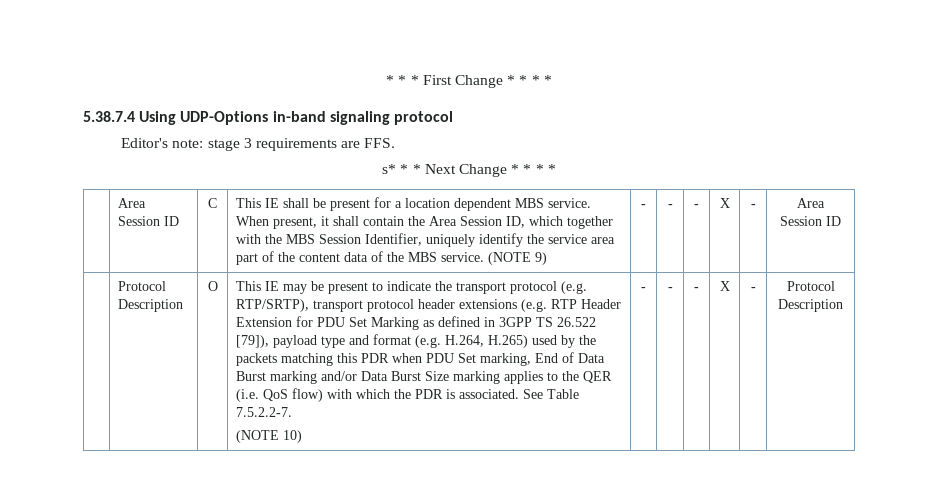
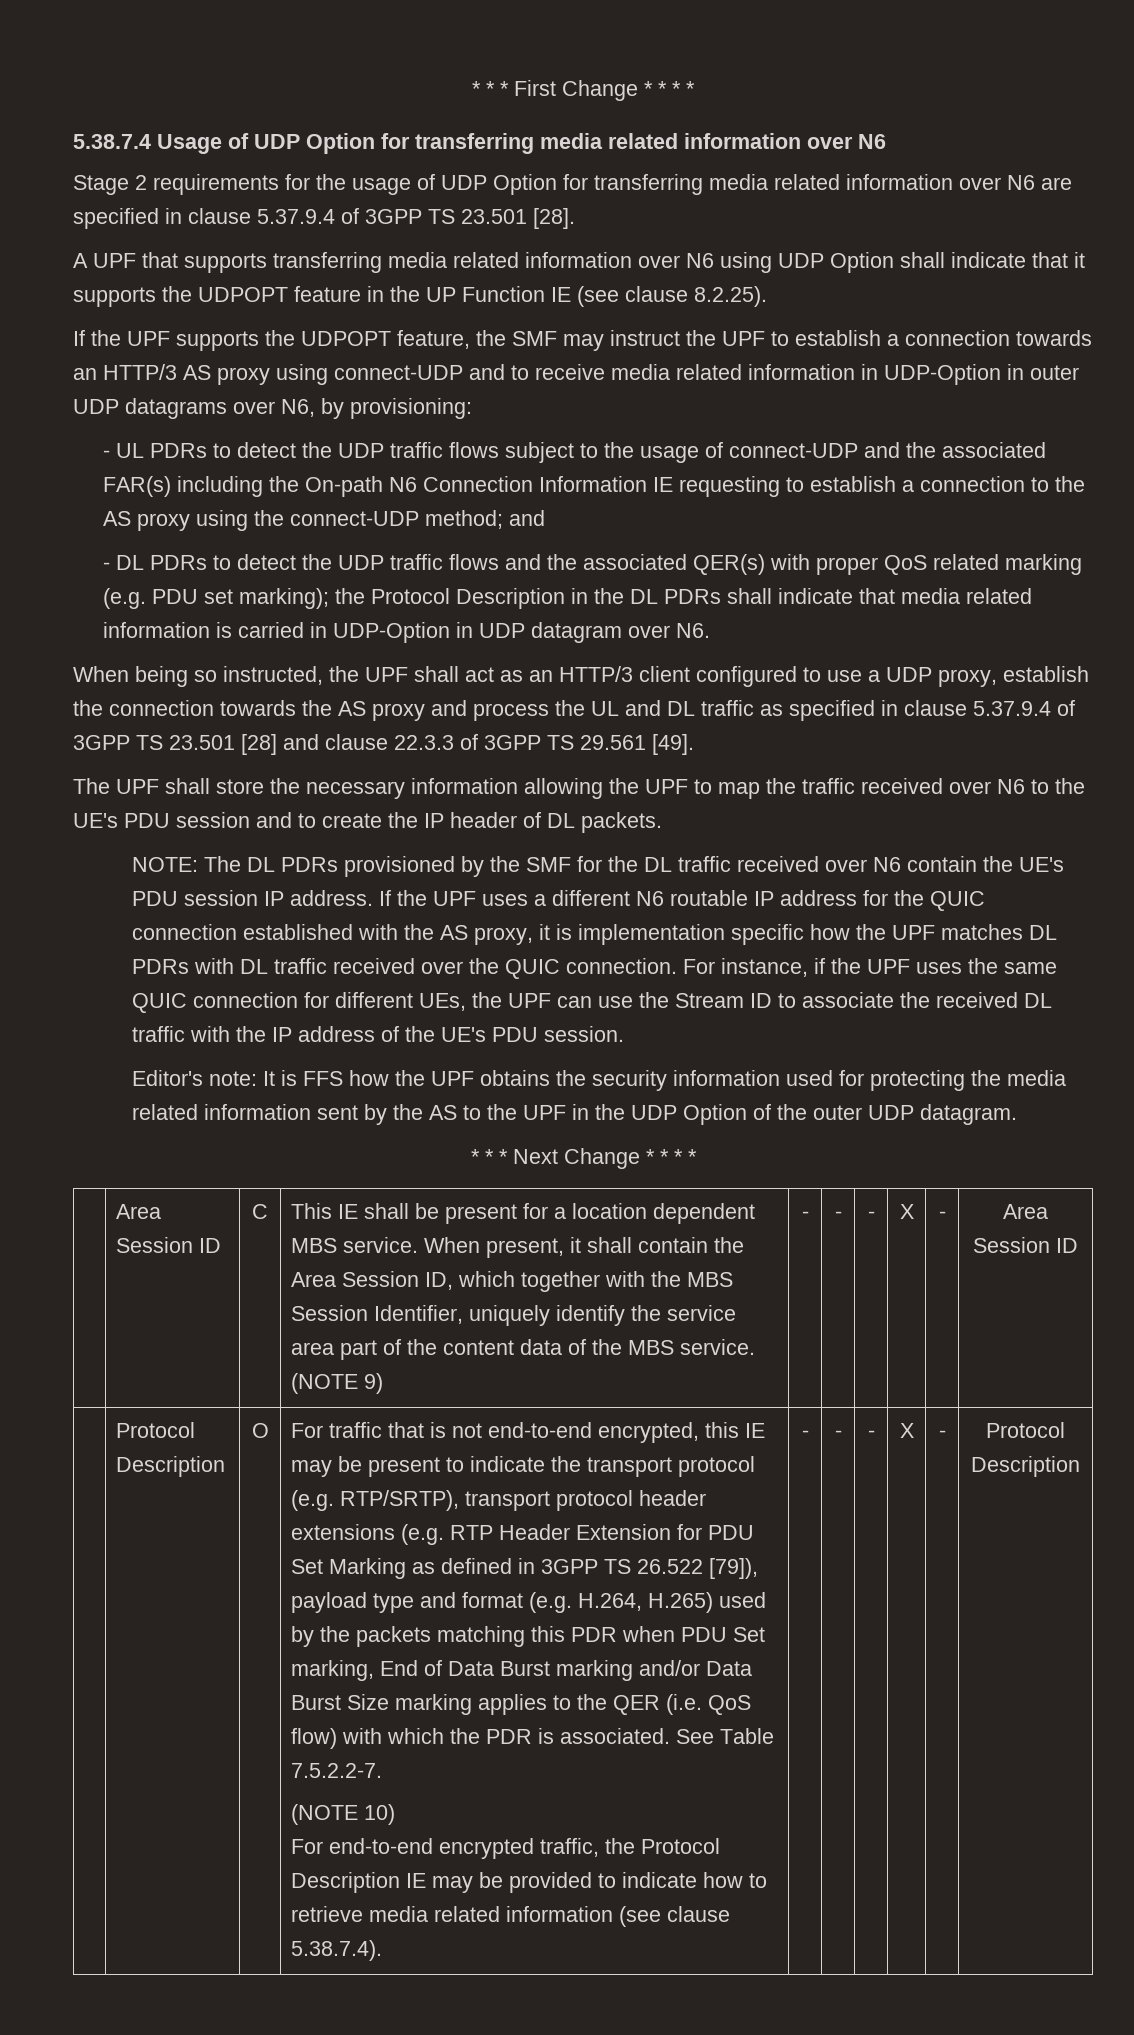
[139,111,453,125] [121,138,396,151] [382,164,397,174] Using UDP-Options in-band signaling protocol // Editor's note: stage 3 requirements are FFS. // s* -> [157,133,886,154] [73,174,1072,195] [73,208,575,229] [73,252,1085,273] [73,286,767,307] [73,330,1092,351] [73,364,1079,385] [73,398,472,419] [102,442,1046,463] [102,476,1085,497] [102,510,545,531] [102,554,1082,575] [102,588,1032,609] [102,622,710,643] [73,666,1089,687] [73,700,1075,721] [73,734,694,755] [73,778,1085,799] [73,812,662,833] [132,856,1065,877] [132,890,986,911] [132,924,1058,945] [132,958,1058,979] [132,992,1053,1013] [132,1026,625,1042] [132,1070,1067,1091] [132,1104,1018,1125] [470,1149,480,1164] Usage of UDP Option for transferring media related information over N6 // Stage 2 requirements for the usage of UDP Option for transferring media related information over N6 are specified in clause 5.37.9.4 of 3GPP TS 23.501 [28]. // A UPF that supports transferring media related information over N6 using UDP Option shall indicate that it supports the UDPOPT feature in the UP Function IE (see clause 8.2.25). // If the UPF supports the UDPOPT feature, the SMF may instruct the UPF to establish a connection towards an HTTP/3 AS proxy using connect-UDP and to receive media related information in UDP-Option in outer UDP datagrams over N6, by provisioning: // - UL PDRs to detect the UDP traffic flows subject to the usage of connect-UDP and the associated FAR(s) including the On-path N6 Connection Information IE requesting to establish a connection to the AS proxy using the connect-UDP method; and // - DL PDRs to detect the UDP traffic flows and the associated QER(s) with proper QoS related marking (e.g. PDU set marking); the Protocol Description in the DL PDRs shall indicate that media related information is carried in UDP-Option in UDP datagram over N6. // When being so instructed, the UPF shall act as an HTTP/3 client configured to use a UDP proxy, establish the connection towards the AS proxy and process the UL and DL traffic as specified in clause 5.37.9.4 of 3GPP TS 23.501 [28] and clause 22.3.3 of 3GPP TS 29.561 [49]. // The UPF shall store the necessary information allowing the UPF to map the traffic received over N6 to the UE's PDU session and to create the IP header of DL packets. // NOTE: The DL PDRs provisioned by the SMF for the DL traffic received over N6 contain the UE's PDU session IP address. If the UPF uses a different N6 routable IP address for the QUIC connection established with the AS proxy, it is implementation specific how the UPF matches DL PDRs with DL traffic received over the QUIC connection. For instance, if the UPF uses the same QUIC connection for different UEs, the UPF can use the Stream ID to associate the received DL traffic with the IP address of the UE's PDU session. // Editor's note: It is FFS how the UPF obtains the security information used for protecting the media related information sent by the AS to the UPF in the UDP Option of the outer UDP datagram. // *
[236,281,262,291] This -> [291,1422,740,1443] For traffic that is not end-to-end encrypted, this
(303, 436) none -> [291,1838,721,1859] [291,1872,768,1893] [291,1906,731,1927] [291,1940,383,1961] // For end-to-end encrypted traffic, the Protocol Description IE may be provided to indicate how to retrieve media related information (see clause 5.38.7.4).

